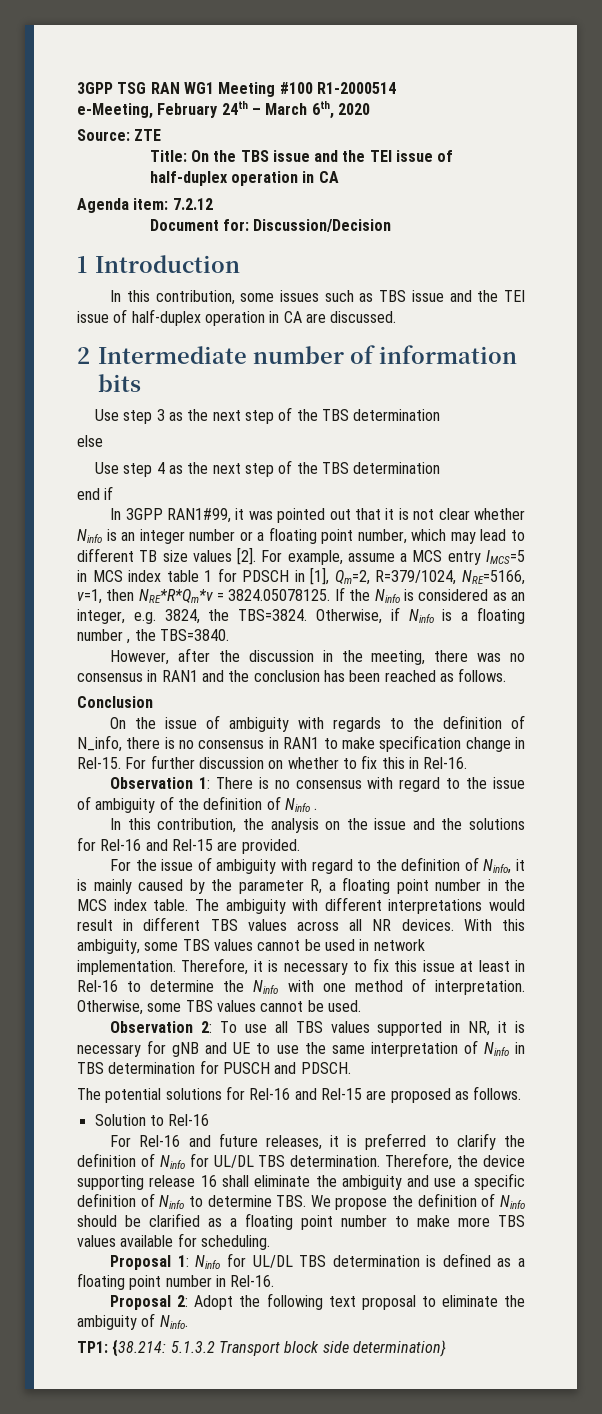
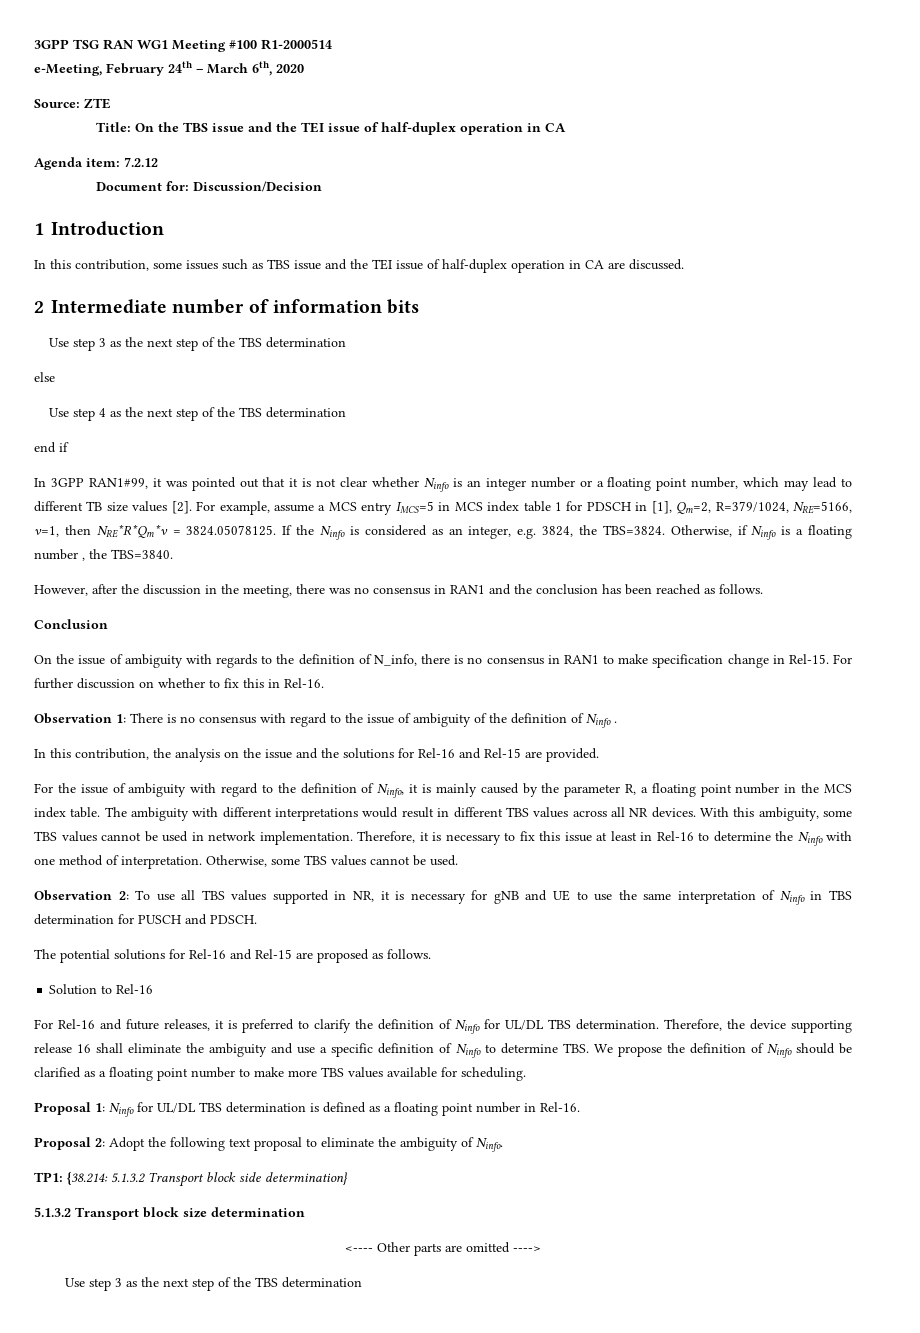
(446, 1348) none -> [34,1207,305,1220] [345,1242,541,1256] [64,1277,362,1291] // 5.1.3.2 Transport block size determination // <---- Other parts are omitted ----> // Use step 3 as the next step of the TBS determination

